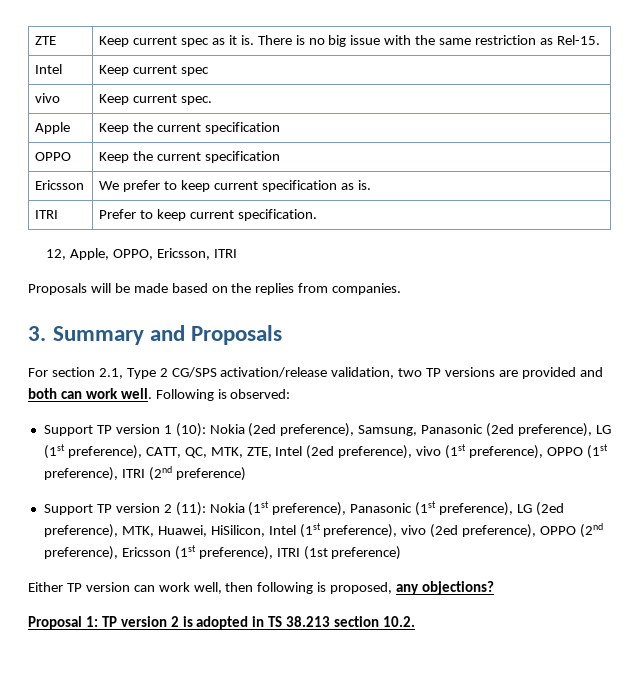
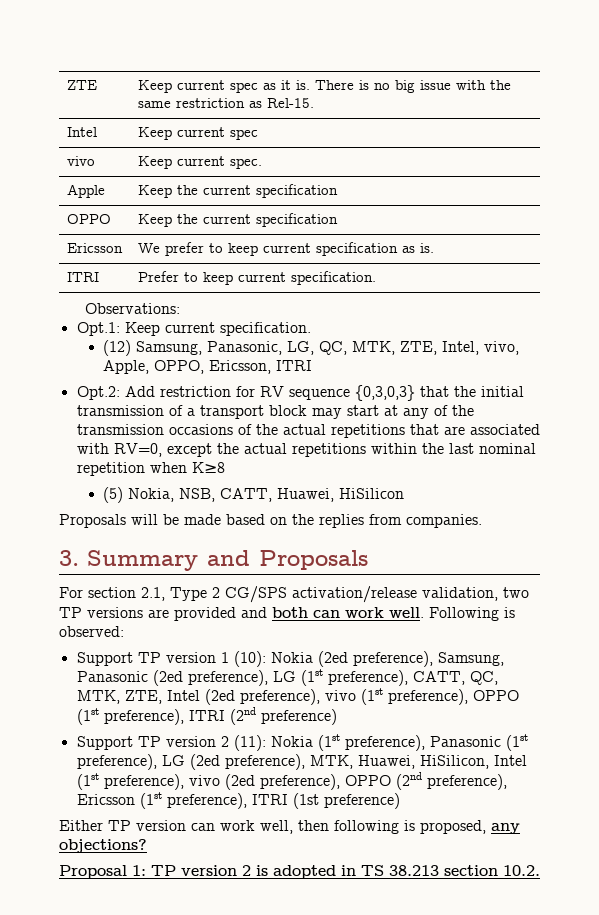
[45,248,237,260] 12, Apple, OPPO, Ericsson, ITRI -> [85,303,181,314] [76,322,311,336] [102,340,519,356] [102,360,312,374] [76,385,524,401] [76,405,474,419] [76,424,540,438] [76,443,536,457] [76,462,225,476] [102,487,404,503] Observations: // Opt.1: Keep current specification. // (12) Samsung, Panasonic, LG, QC, MTK, ZTE, Intel, vivo, Apple, OPPO, Ericsson, ITRI // Opt.2: Add restriction for RV sequence {0,3,0,3} that the initial transmission of a transport block may start at any of the transmission occasions of the actual repetitions that are associated with RV=0, except the actual repetitions within the last nominal repetition when K≥8 // (5) Nokia, NSB, CATT, Huawei, HiSilicon

